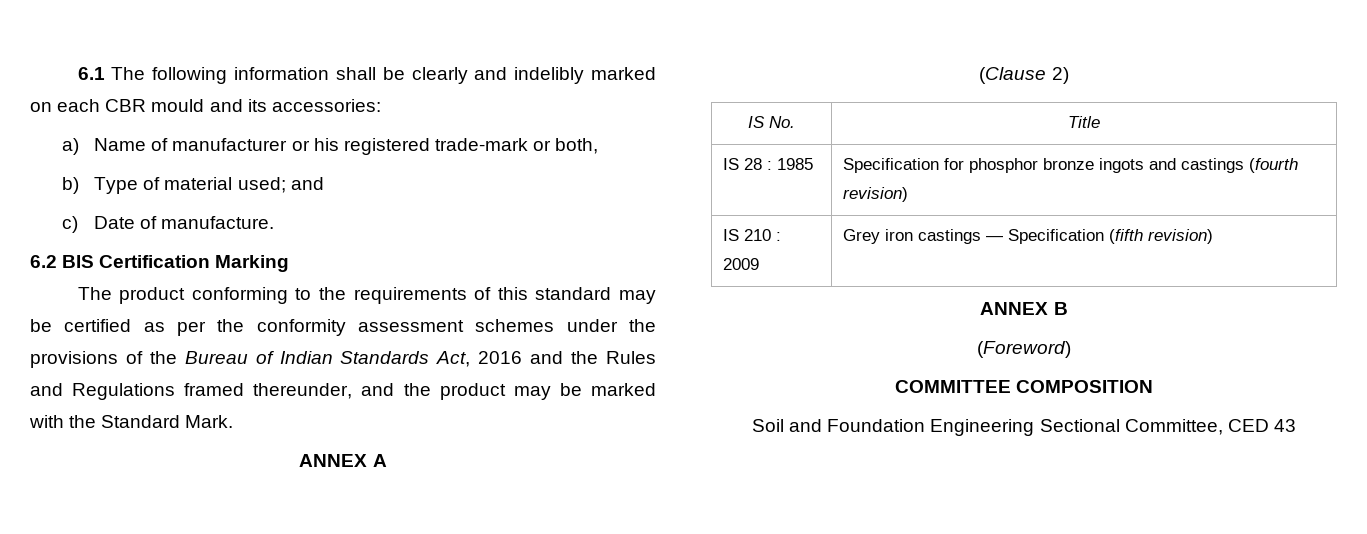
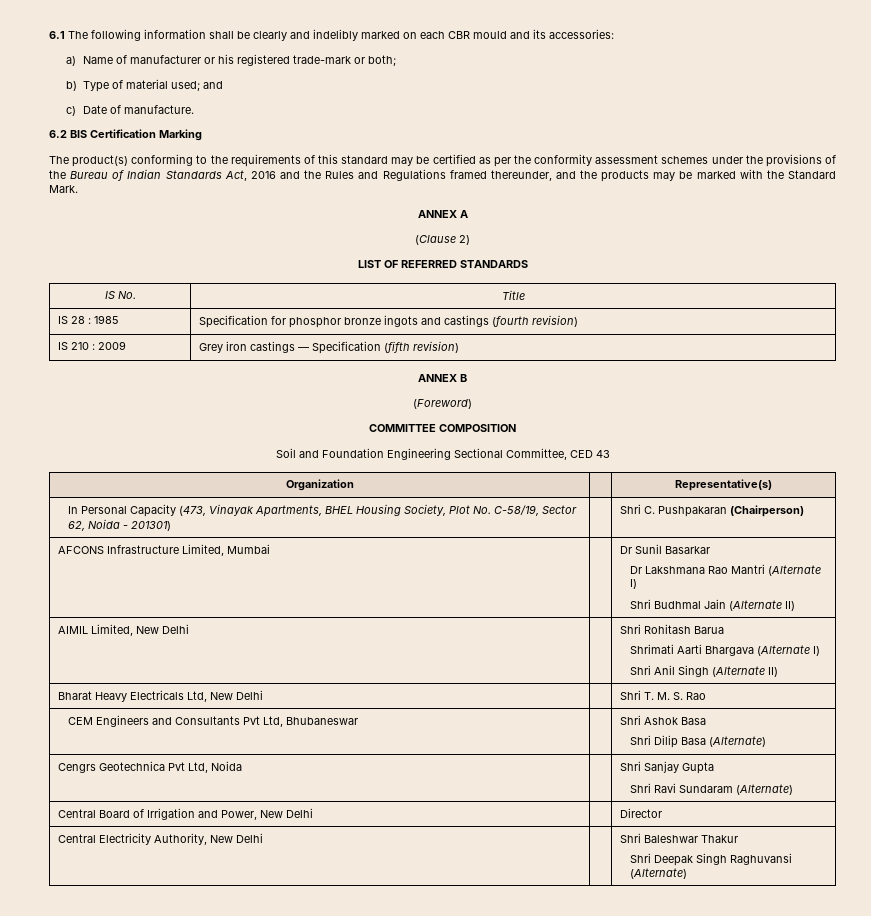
[555,138,599,154] both, -> [367,55,396,66] both;
[119,287,186,304] product -> [72,155,129,167] product(s)
[439,383,506,400] product -> [601,170,650,182] products
(1069, 75) none -> [357,260,528,268] // LIST OF REFERRED STANDARDS
(1296, 425) none -> [285,479,354,491] [675,479,772,491] [67,504,577,517] [67,519,171,531] [619,504,804,517] [57,544,270,556] [619,544,710,554] [629,564,821,576] [629,579,637,589] [629,599,795,611] [57,624,189,636] [619,624,724,634] [629,644,820,656] [629,665,778,677] [57,690,263,702] [619,690,706,700] [67,715,358,727] [619,715,706,725] [629,735,766,748] [57,761,242,773] [619,761,714,774] [629,783,793,795] [57,808,313,820] [619,808,662,818] [57,833,263,845] [619,833,738,843] [629,853,792,866] [629,868,687,879] // Organization | | Representative(s) // In Personal Capacity (473, Vinayak Apartments, BHEL Housing Society, Plot No. C-58/19, Sector 62, Noida - 201301) | | Shri C. Pushpakaran (Chairperson) // AFCONS Infrastructure Limited, Mumbai | | Dr Sunil Basarkar // Dr Lakshmana Rao Mantri (Alternate I) // Shri Budhmal Jain (Alternate II) // AIMIL Limited, New Delhi | | Shri Rohitash Barua // Shrimati Aarti Bhargava (Alternate I) // Shri Anil Singh (Alternate II) // Bharat Heavy Electricals Ltd, New Delhi | | Shri T. M. S. Rao // CEM Engineers and Consultants Pvt Ltd, Bhubaneswar | | Shri Ashok Basa // Shri Dilip Basa (Alternate) // Cengrs Geotechnica Pvt Ltd, Noida | | Shri Sanjay Gupta // Shri Ravi Sundaram (Alternate) // Central Board of Irrigation and Power, New Delhi | | Director // Central Electricity Authority, New Delhi | | Shri Baleshwar Thakur // Shri Deepak Singh Raghuvansi (Alternate)

